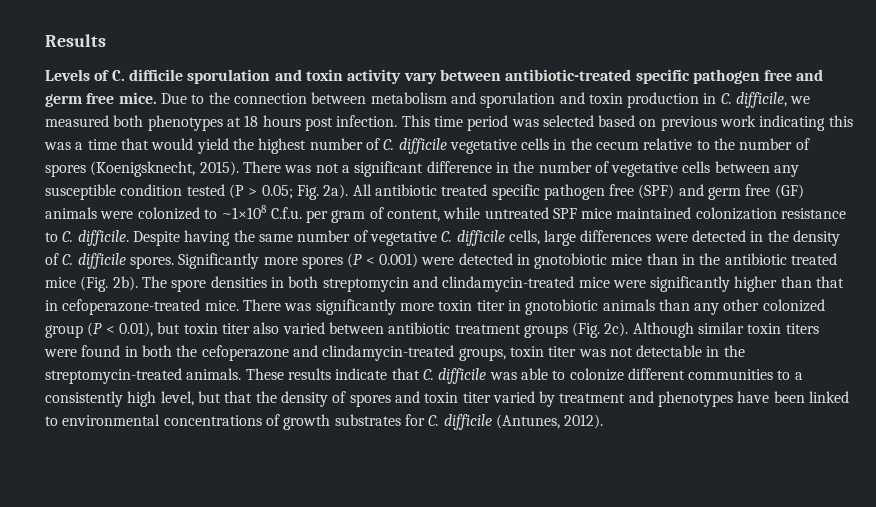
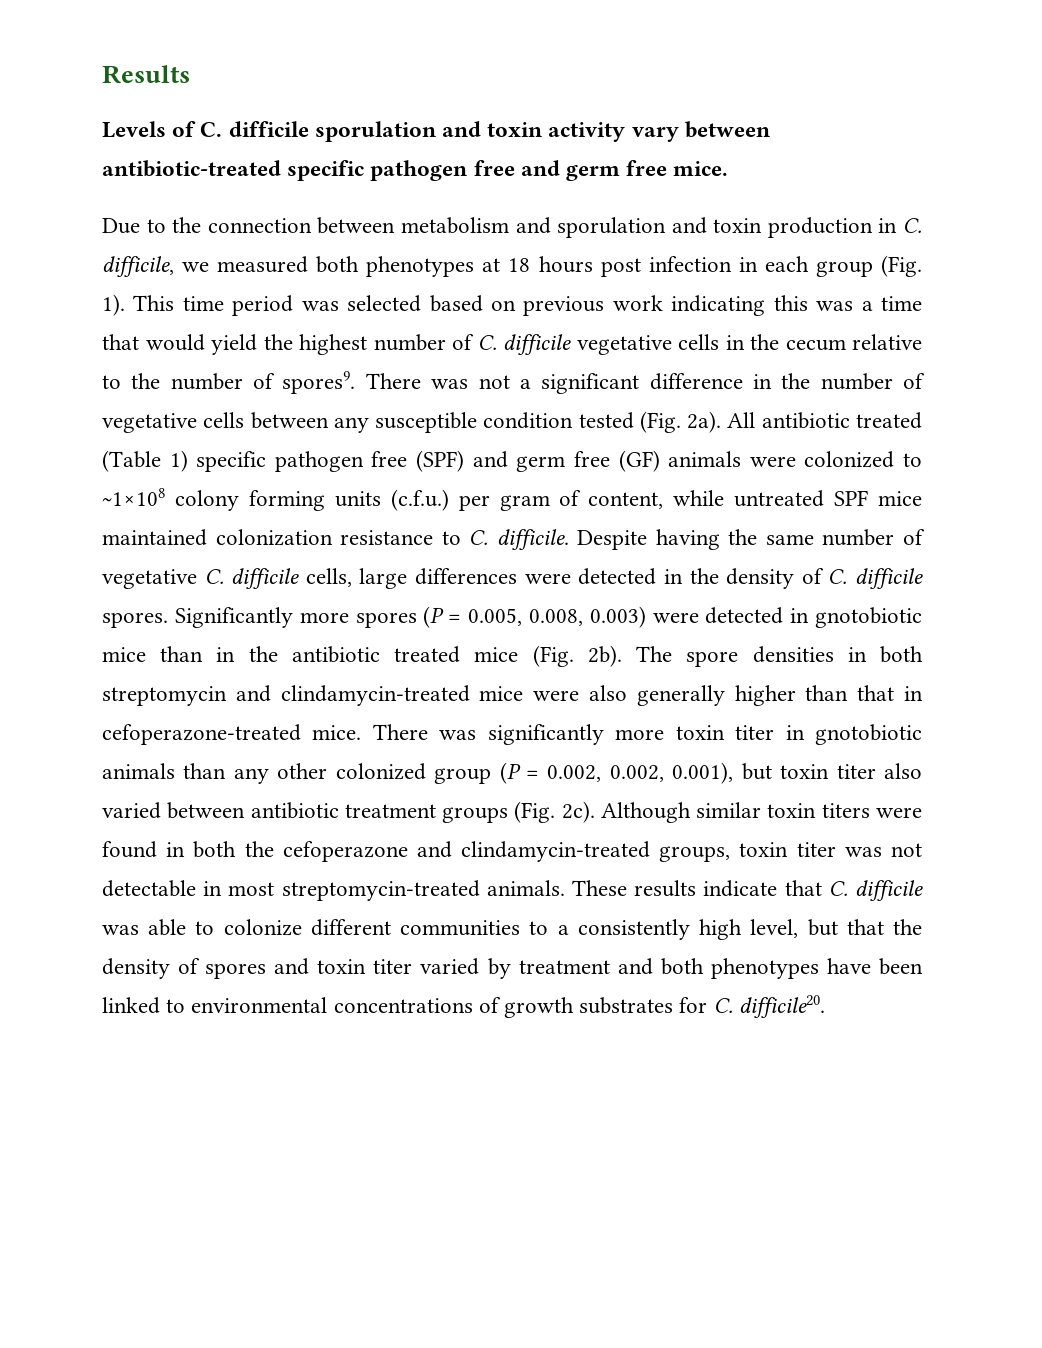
(157, 98) none -> (729, 168) //
[336,115,398,127] infection. -> [648,255,923,277] [102,294,125,316] infection in each group (Fig. 1).
[45,161,239,177] spores (Koenigsknecht, 2015). -> [282,371,356,394] spores9.
[228,184,319,200] (P > 0.05; Fig. -> [639,411,681,433] (Fig.
(488, 190) none -> [102,450,188,472] (Table 1)
[270,207,302,219] C.f.u. -> [174,489,449,511] colony forming units (c.f.u.)
[365,253,418,268] < 0.001) -> [448,606,646,628] = 0.005, 0.008, 0.003)
[650,276,731,292] significantly -> [589,685,725,706] also generally
[105,322,153,337] < 0.01), -> [526,762,734,784] = 0.002, 0.002, 0.001),
[723,345,745,357] the -> [228,882,275,896] most
(654, 397) none -> [660,958,704,975] both
[443,414,604,430] difficile (Antunes, 2012). -> [738,995,825,1018] difficile20.

